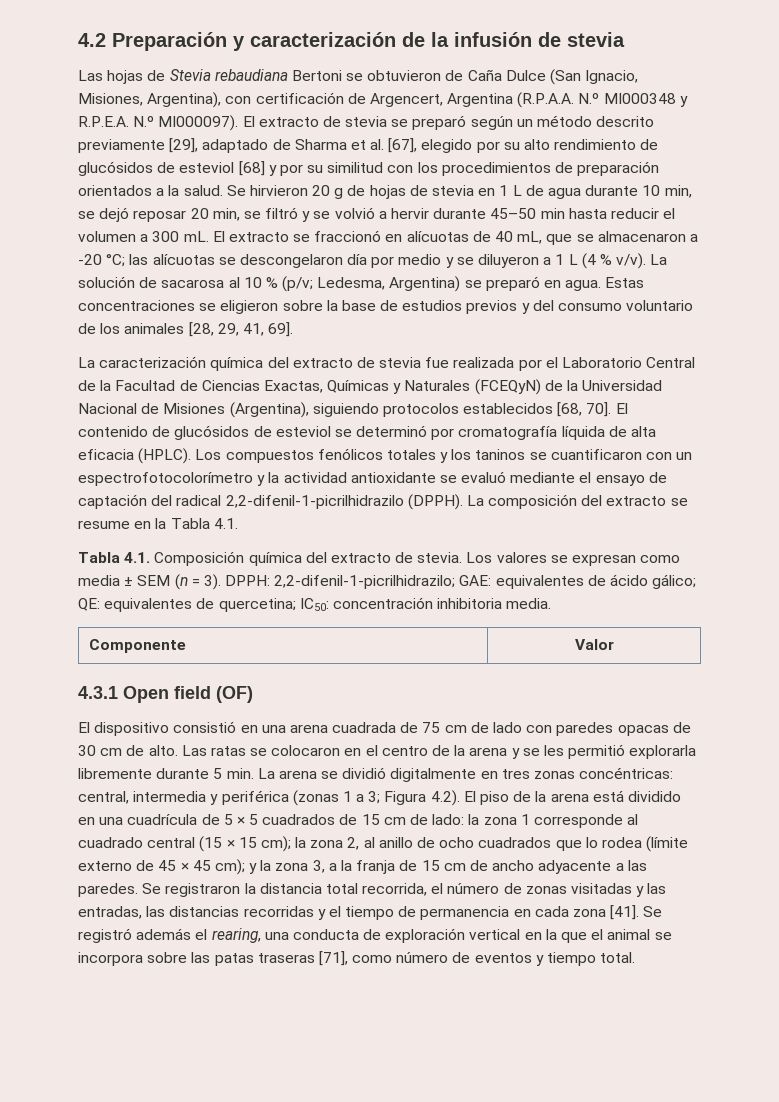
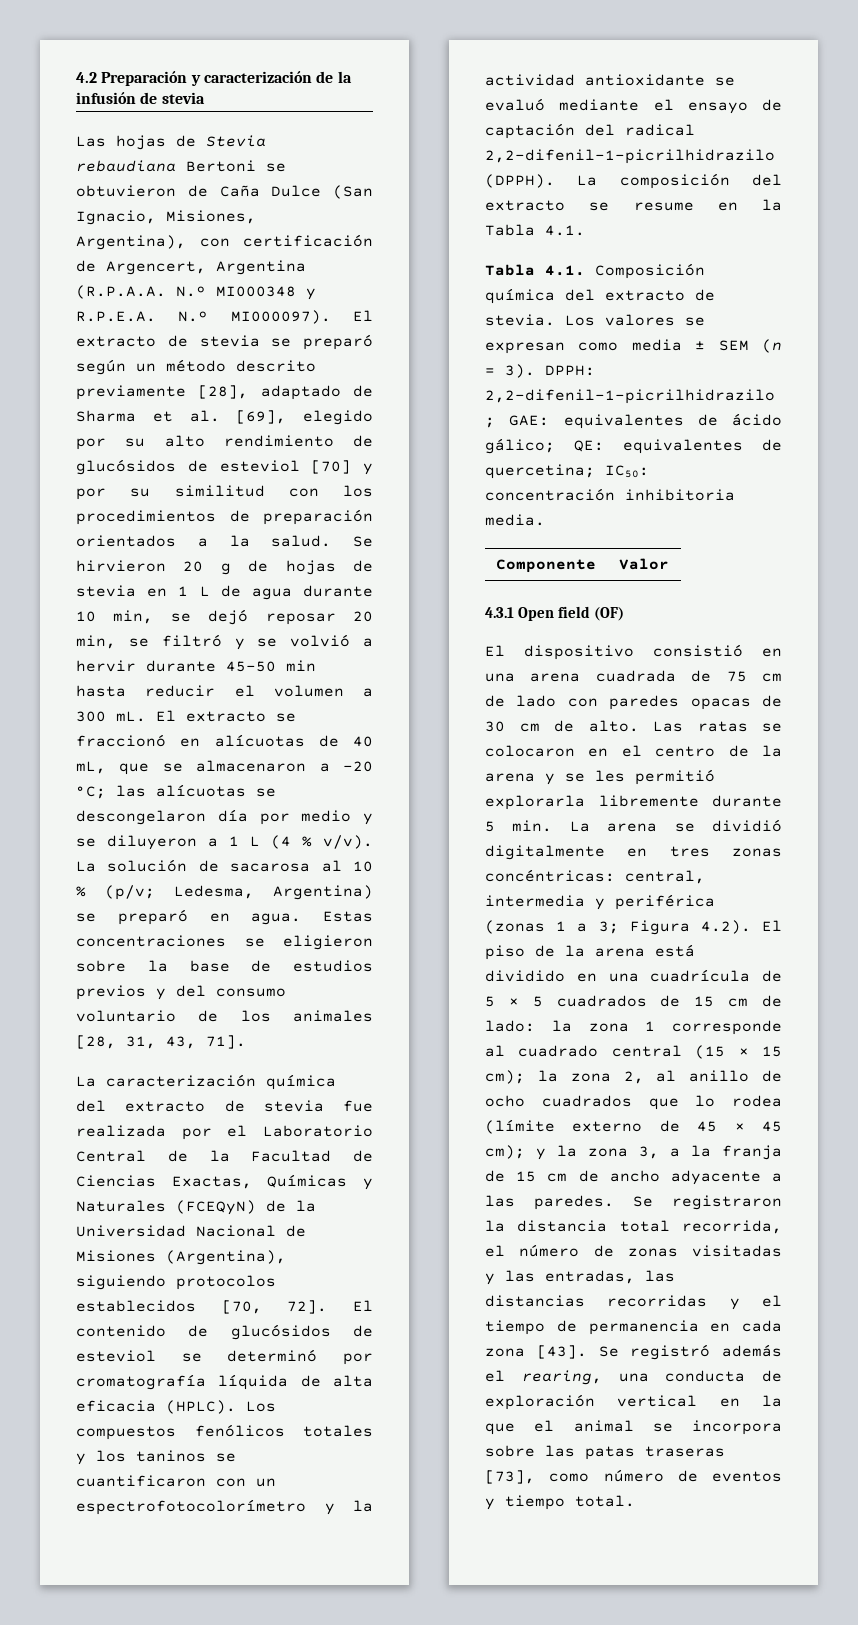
[169,138,199,153] [29], -> [198,385,249,399] [28],
[388,138,418,153] [67], -> [236,410,287,424] [69],
[238,161,265,176] [68] -> [311,460,352,474] [70]
[217,322,294,337] 29, 41, 69]. -> [126,1035,246,1049] 31, 43, 71].
[557,402,612,417] [68, 70]. -> [221,1300,328,1314] [70, 72].
[610,905,640,920] [41]. -> [536,1345,587,1359] [43].
[318,951,348,966] [71], -> [485,1470,535,1484] [73],

